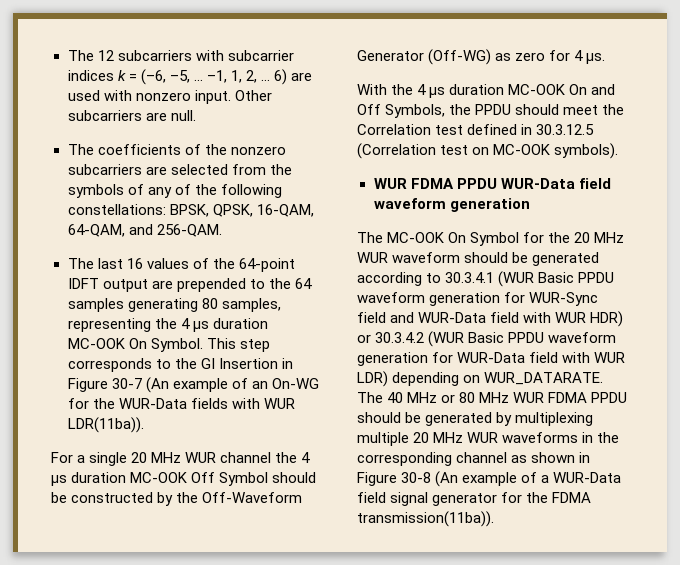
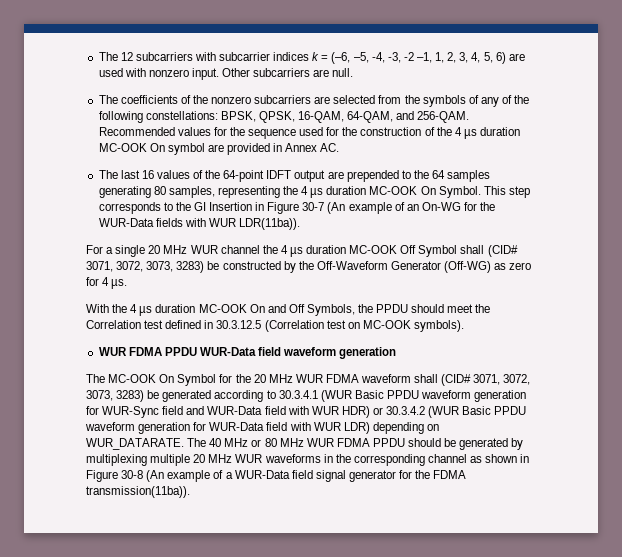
[193,70,270,83] … –1, 1, 2, … -> [371,52,493,63] -4, -3, -2 –1, 1, 2, 3, 4, 5,
(222, 230) none -> [98,127,521,139] [98,143,340,155] Recommended values for the sequence used for the construction of the 4 µs duration MC-OOK On symbol are provided in Annex AC.
[272,472,317,483] should -> [460,245,518,257] [86,261,205,273] shall (CID# 3071, 3072, 3073, 3283)
[392,252,509,263] waveform should -> [325,374,531,386] [86,390,145,402] FDMA waveform shall (CID# 3071, 3072, 3073, 3283)

